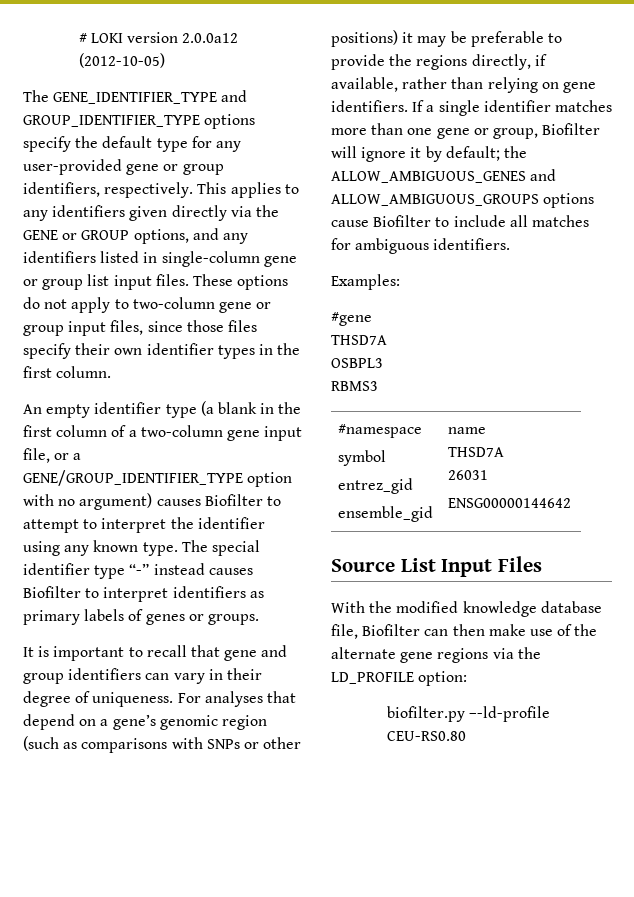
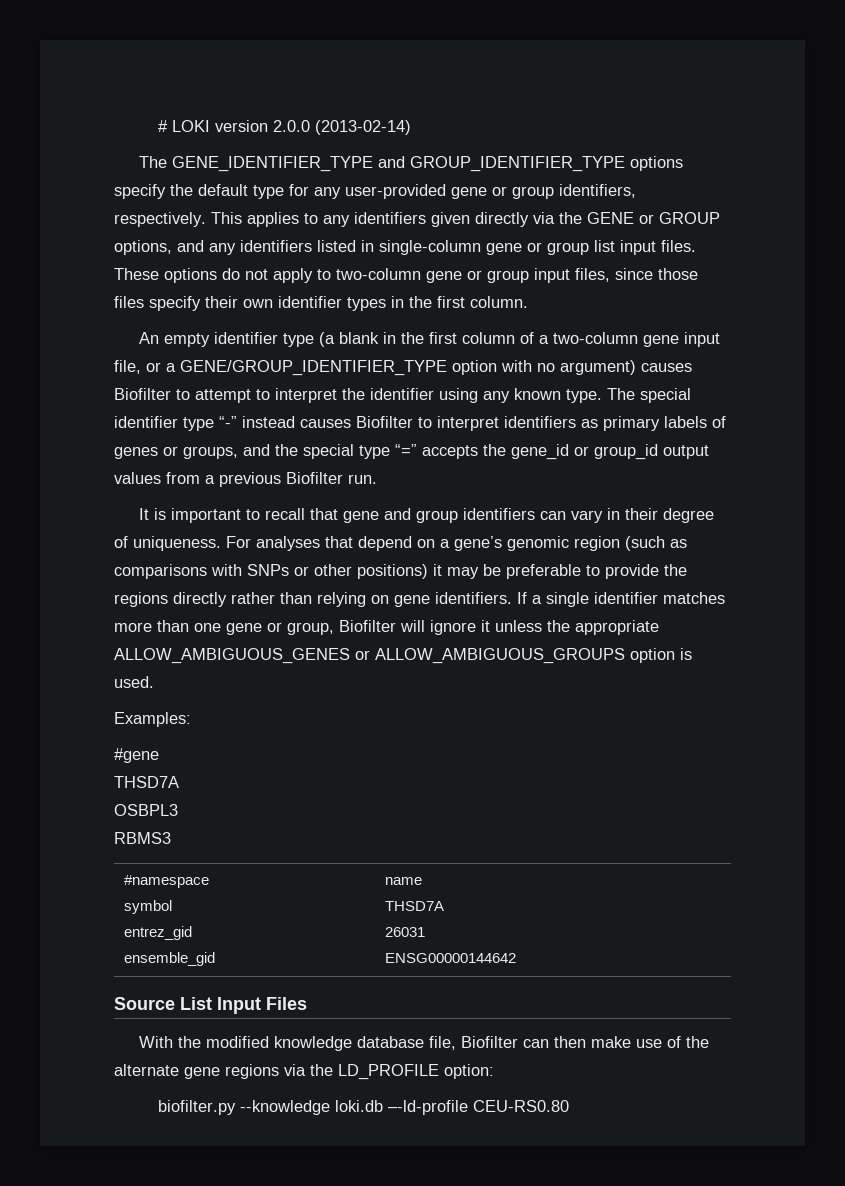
[182,33,239,43] [78,53,165,68] 2.0.0a12 (2012-10-05) -> [273,120,412,135] 2.0.0 (2013-02-14)
[207,614,259,625] groups. -> [183,444,709,460] [114,472,377,487] groups, and the special type “=” accepts the gene_id or group_id output values from a previous Biofilter run.
[471,54,547,70] [331,77,398,92] directly, if available, -> [173,592,227,607] directly
[425,146,527,162] [331,169,557,183] [331,193,595,208] [331,215,589,227] [331,238,511,254] by default; the ALLOW_AMBIGUOUS_GENES and ALLOW_AMBIGUOUS_GROUPS options cause Biofilter to include all matches for ambiguous identifiers. -> [495,620,659,635] [114,648,692,664] [114,676,154,688] unless the appropriate ALLOW_AMBIGUOUS_GENES or ALLOW_AMBIGUOUS_GROUPS option is used.
(465, 714) none -> [240,1100,384,1115] --knowledge loki.db

